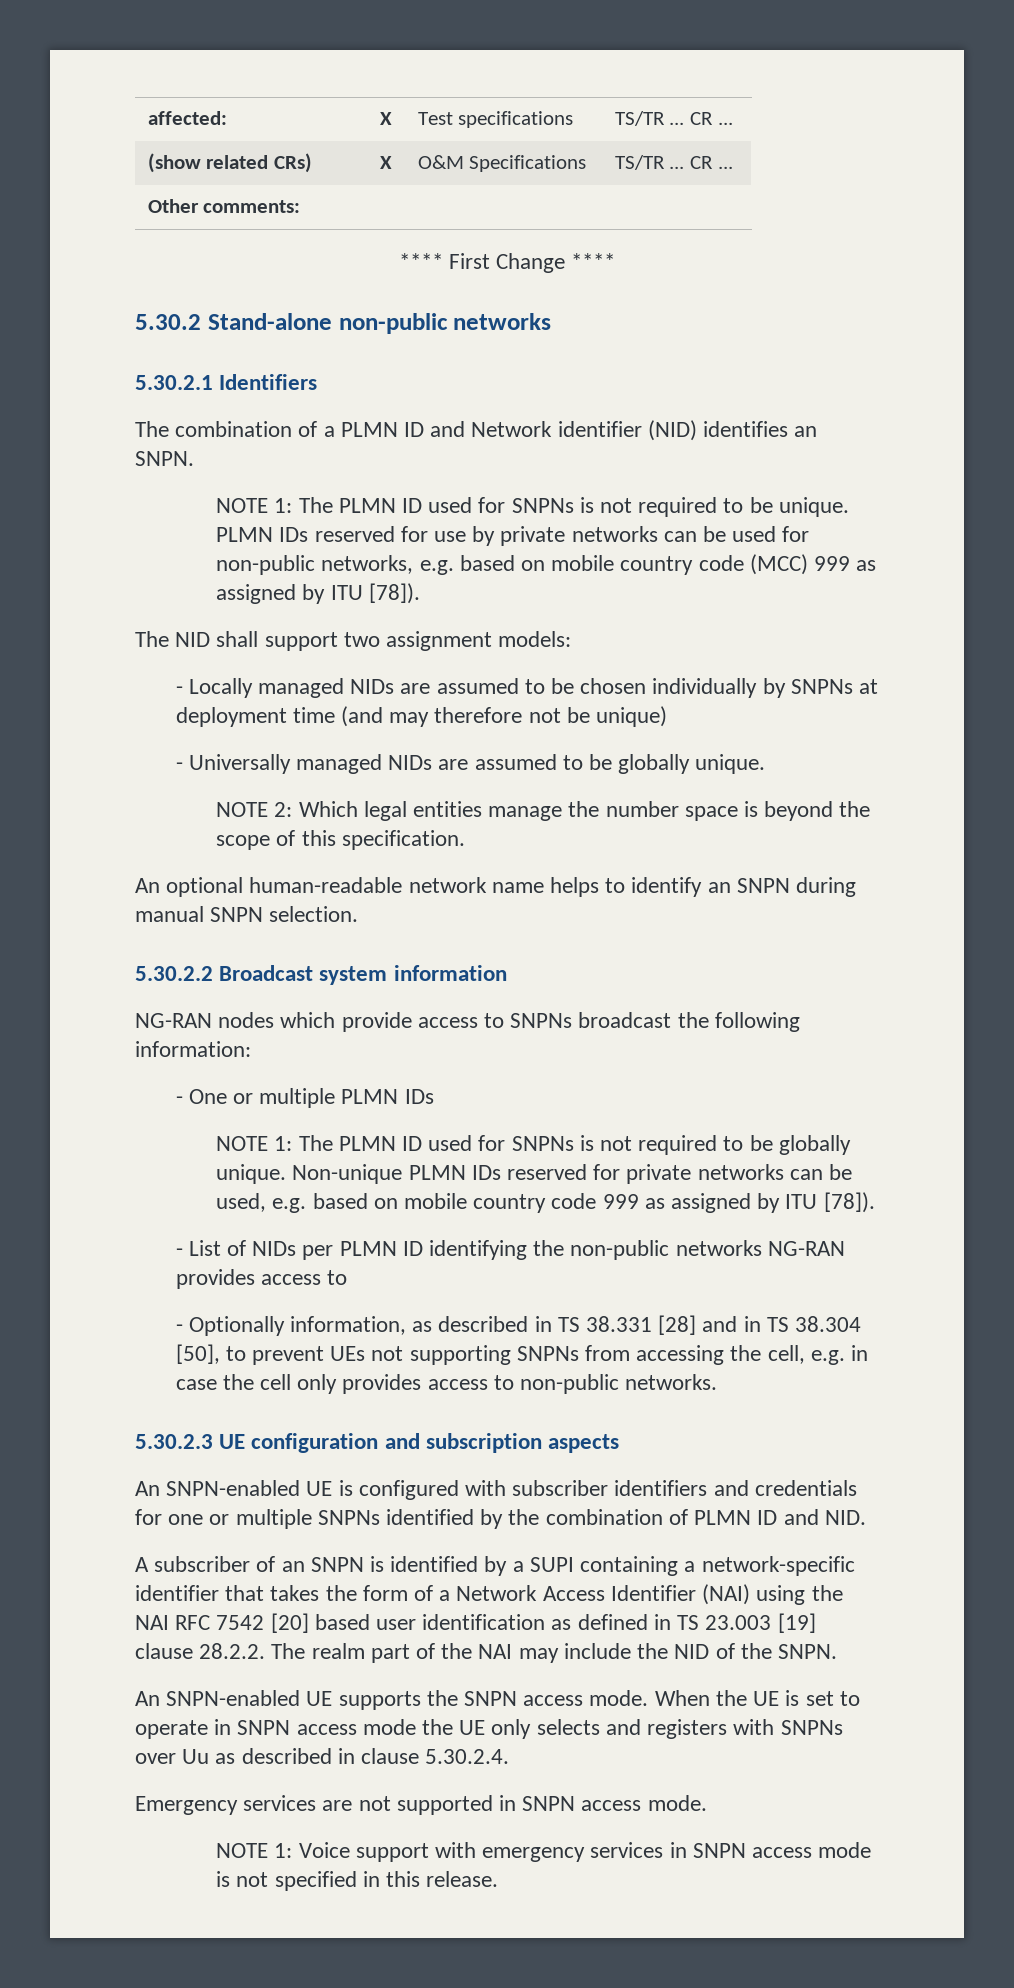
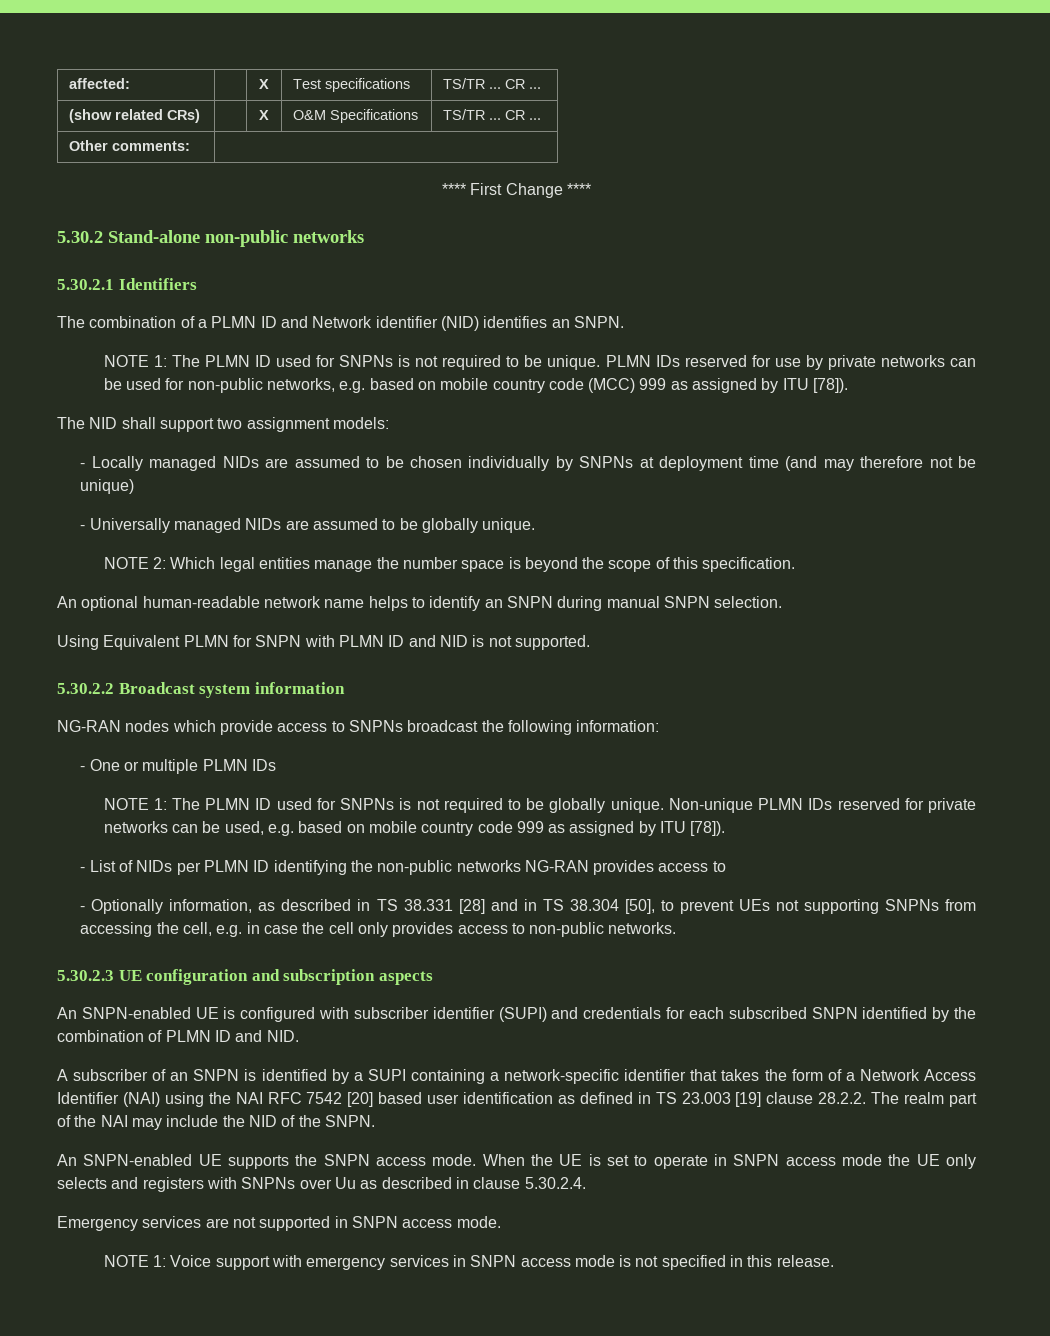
(359, 914) none -> [57,635,590,650] // Using Equivalent PLMN for SNPN with PLMN ID and NID is not supported.
[614,1480,708,1496] identifiers -> [432,1007,547,1022] identifier (SUPI)
[168,1509,380,1529] one or multiple SNPNs -> [688,1007,858,1019] each subscribed SNPN

